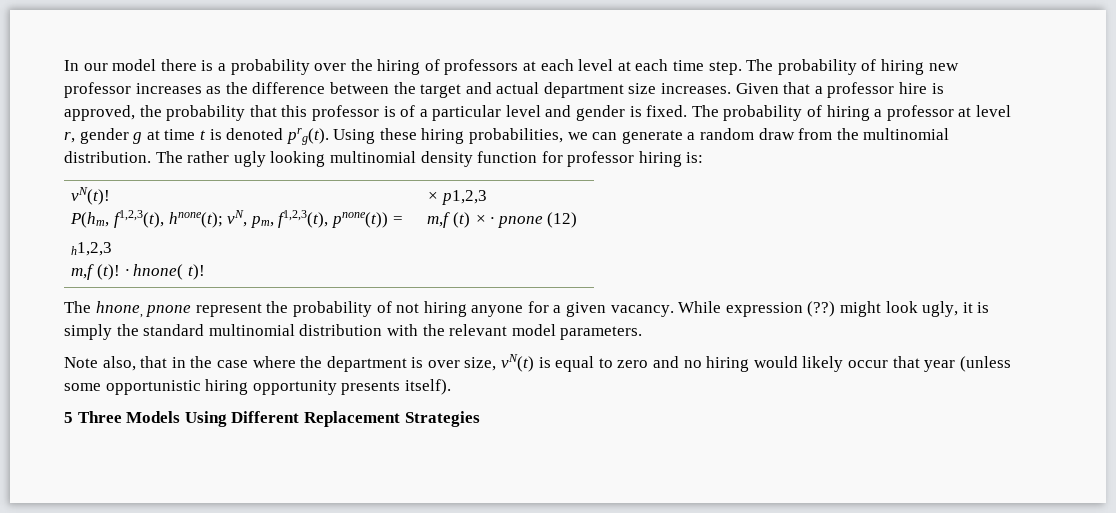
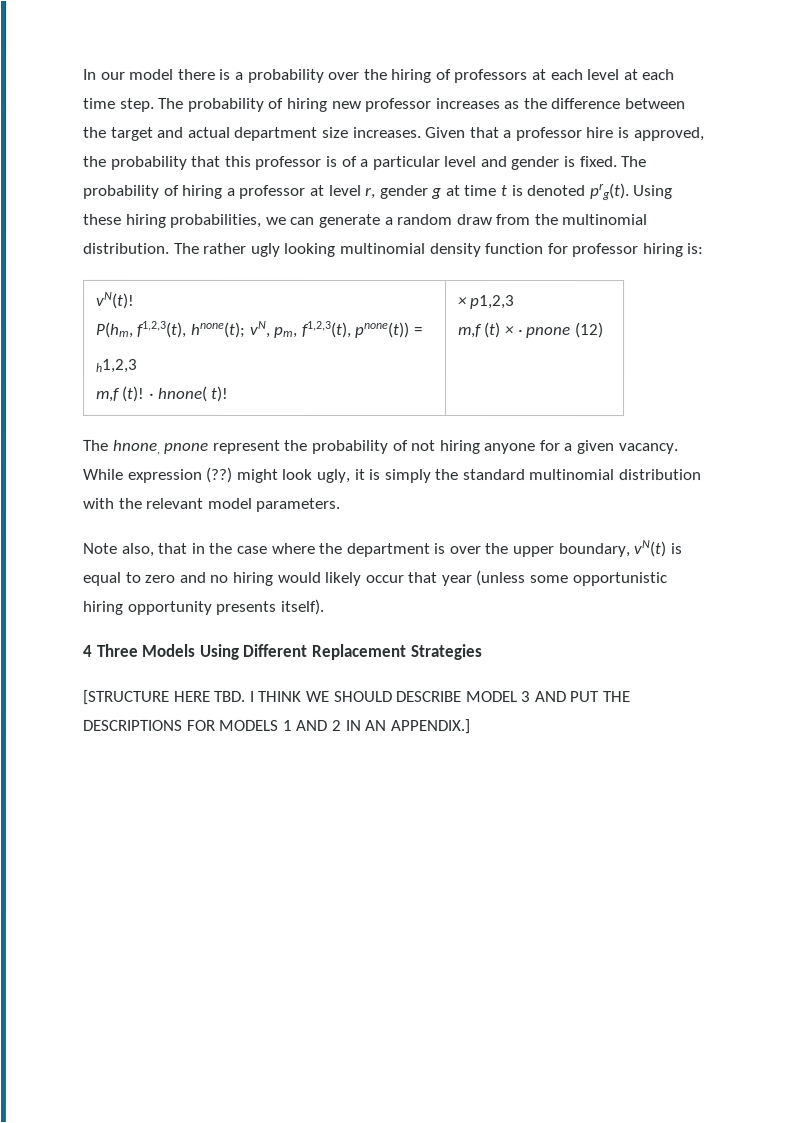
[464,357,497,371] size, -> [485,543,631,558] the upper boundary,
[64,412,73,423] 5 -> [82,644,92,657] 4
(480, 419) none -> [82,689,631,705] [82,718,470,735] // [STRUCTURE HERE TBD. I THINK WE SHOULD DESCRIBE MODEL 3 AND PUT THE DESCRIPTIONS FOR MODELS 1 AND 2 IN AN APPENDIX.]

